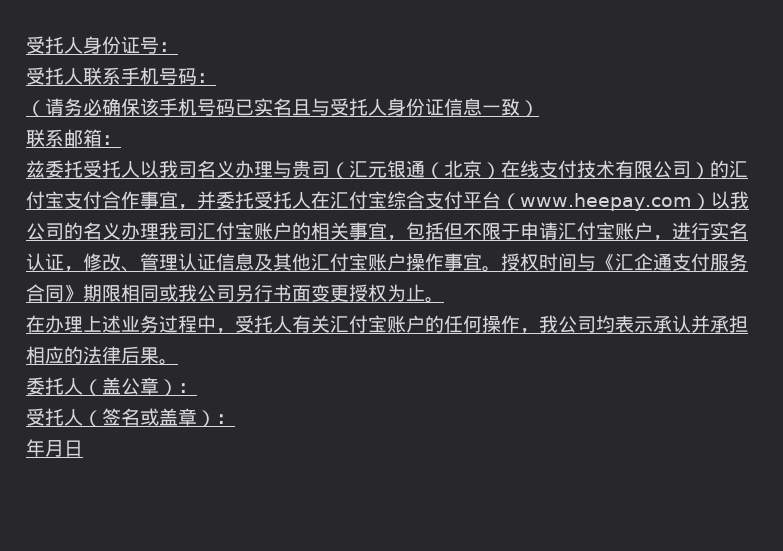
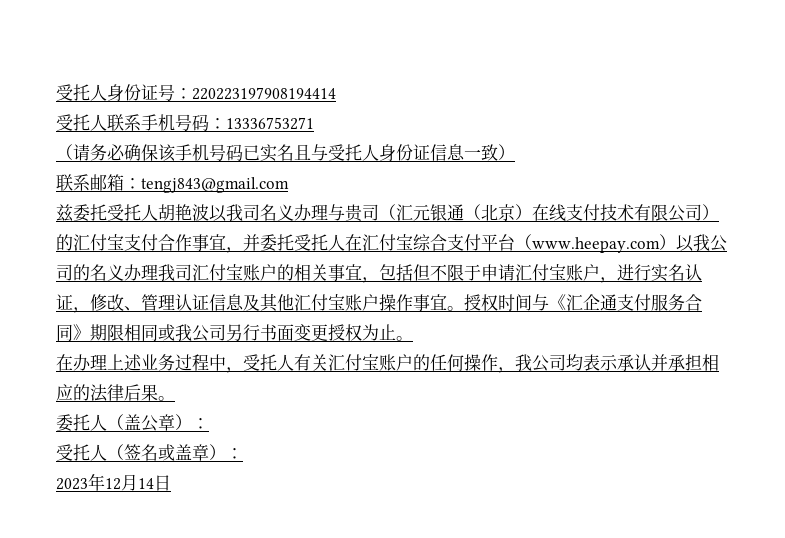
(178, 47) none -> [192,87,336,100] 220223197908194414
(216, 78) none -> [226,117,314,130] 13336753271
(121, 140) none -> [141,177,289,193] tengj843@gmail.com
(140, 169) none -> [158,204,209,221] 胡艳波
[26,439,64,457] 年月 -> [56,473,154,491] 2023年12月14

